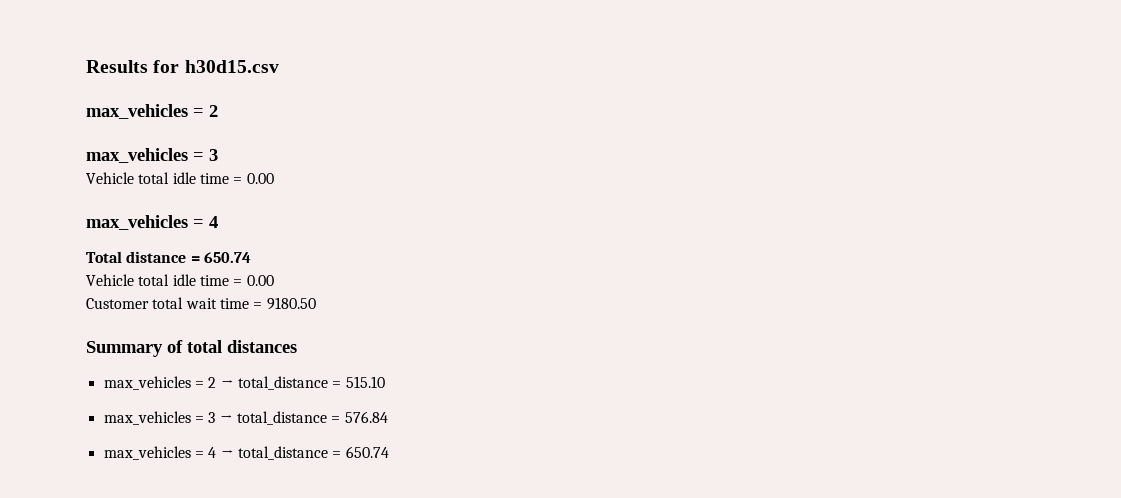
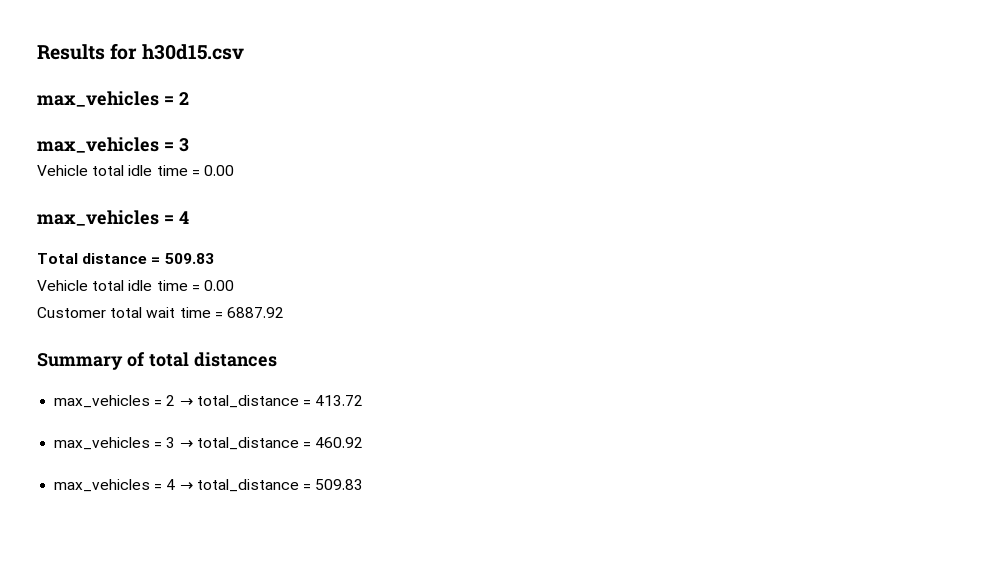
[203,252,251,263] 650.74 -> [164,253,214,264] 509.83
[266,297,316,310] 9180.50 -> [226,307,284,318] 6887.92
[345,376,385,388] 515.10 -> [315,395,364,406] 413.72
[344,411,388,423] 576.84 -> [315,437,364,448] 460.92
[345,446,389,458] 650.74 -> [315,479,364,490] 509.83

